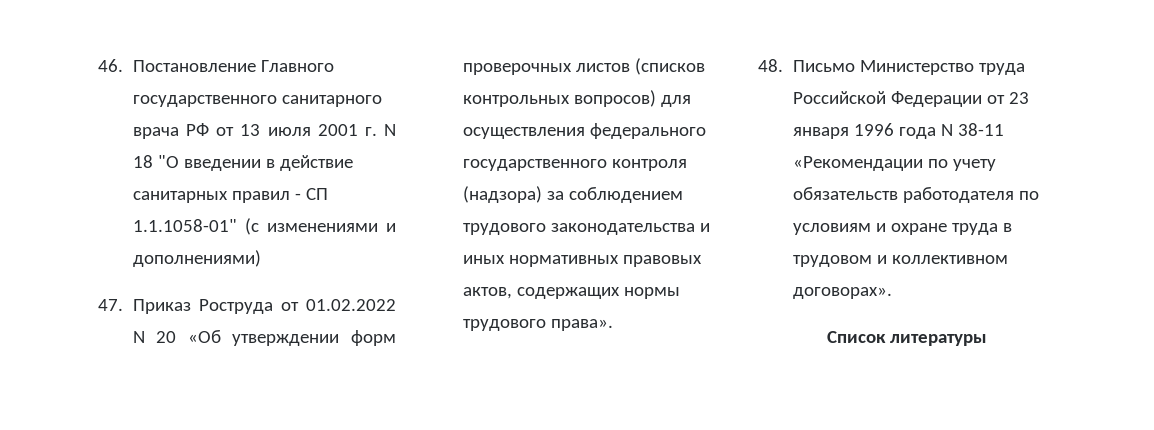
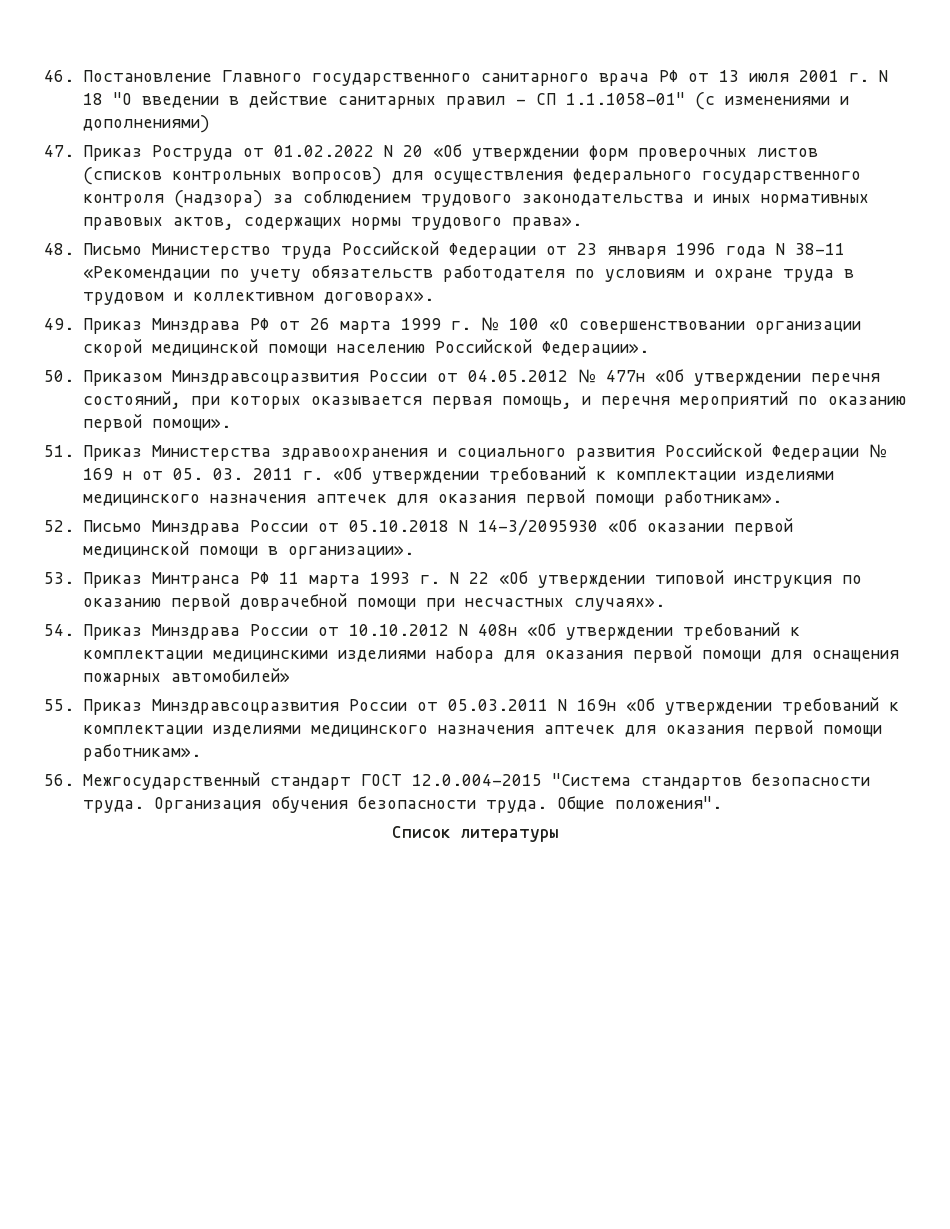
(892, 293) none -> [44,317,861,334] [82,339,649,357] [44,369,880,386] [82,391,906,409] [82,414,231,432] [44,443,887,461] [82,466,834,484] [82,489,782,507] [44,518,793,536] [82,541,414,559] [44,570,862,588] [82,593,665,611] [44,622,800,640] [82,645,899,663] [82,668,290,686] [44,697,899,715] [82,720,882,738] [82,744,201,761] [44,772,870,790] [82,796,722,813] // 49. Приказ Минздрава РФ от 26 марта 1999 г. № 100 «О совершенствовании организации скорой медицинской помощи населению Российской Федерации». // 50. Приказом Минздравсоцразвития России от 04.05.2012 № 477н «Об утверждении перечня состояний, при которых оказывается первая помощь, и перечня мероприятий по оказанию первой помощи». // 51. Приказ Министерства здравоохранения и социального развития Российской Федерации № 169 н от 05. 03. 2011 г. «Об утверждении требований к комплектации изделиями медицинского назначения аптечек для оказания первой помощи работникам». // 52. Письмо Минздрава России от 05.10.2018 N 14-3/2095930 «Об оказании первой медицинской помощи в организации». // 53. Приказ Минтранса РФ 11 марта 1993 г. N 22 «Об утверждении типовой инструкция по оказанию первой доврачебной помощи при несчастных случаях». // 54. Приказ Минздрава России от 10.10.2012 N 408н «Об утверждении требований к комплектации медицинскими изделиями набора для оказания первой помощи для оснащения пожарных автомобилей» // 55. Приказ Минздравсоцразвития России от 05.03.2011 N 169н «Об утверждении требований к комплектации изделиями медицинского назначения аптечек для оказания первой помощи работникам». // 56. Межгосударственный стандарт ГОСТ 12.0.004-2015 "Система стандартов безопасности труда. Организация обучения безопасности труда. Общие положения".

